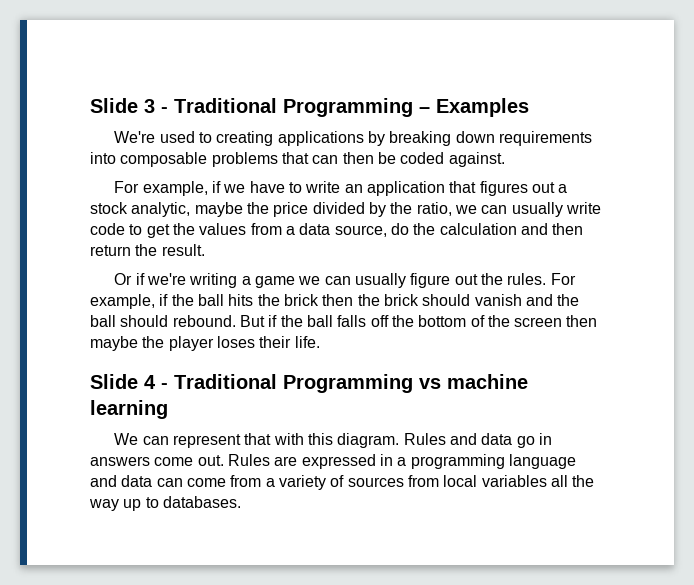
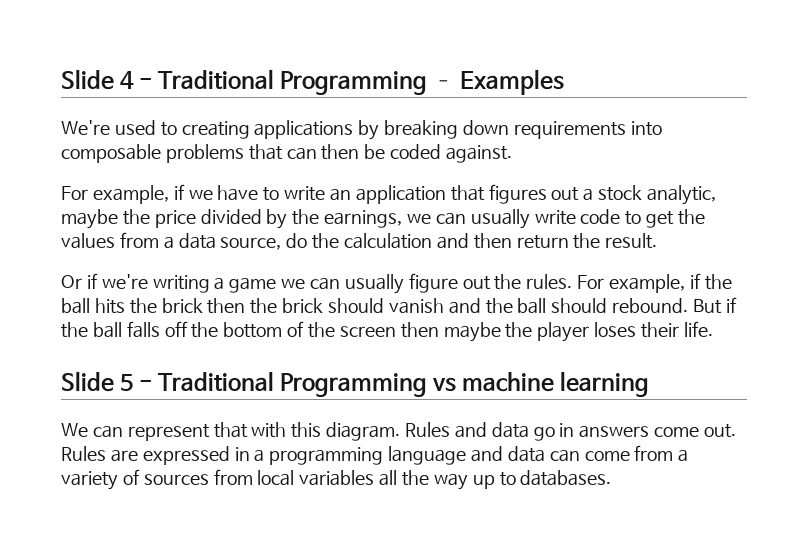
[90,98,155,113] Slide 3 -> [61,69,135,90] Slide 4
[416,202,452,216] ratio, -> [324,210,403,228] earnings,
[144,375,156,389] 4 -> [120,374,134,391] 5

